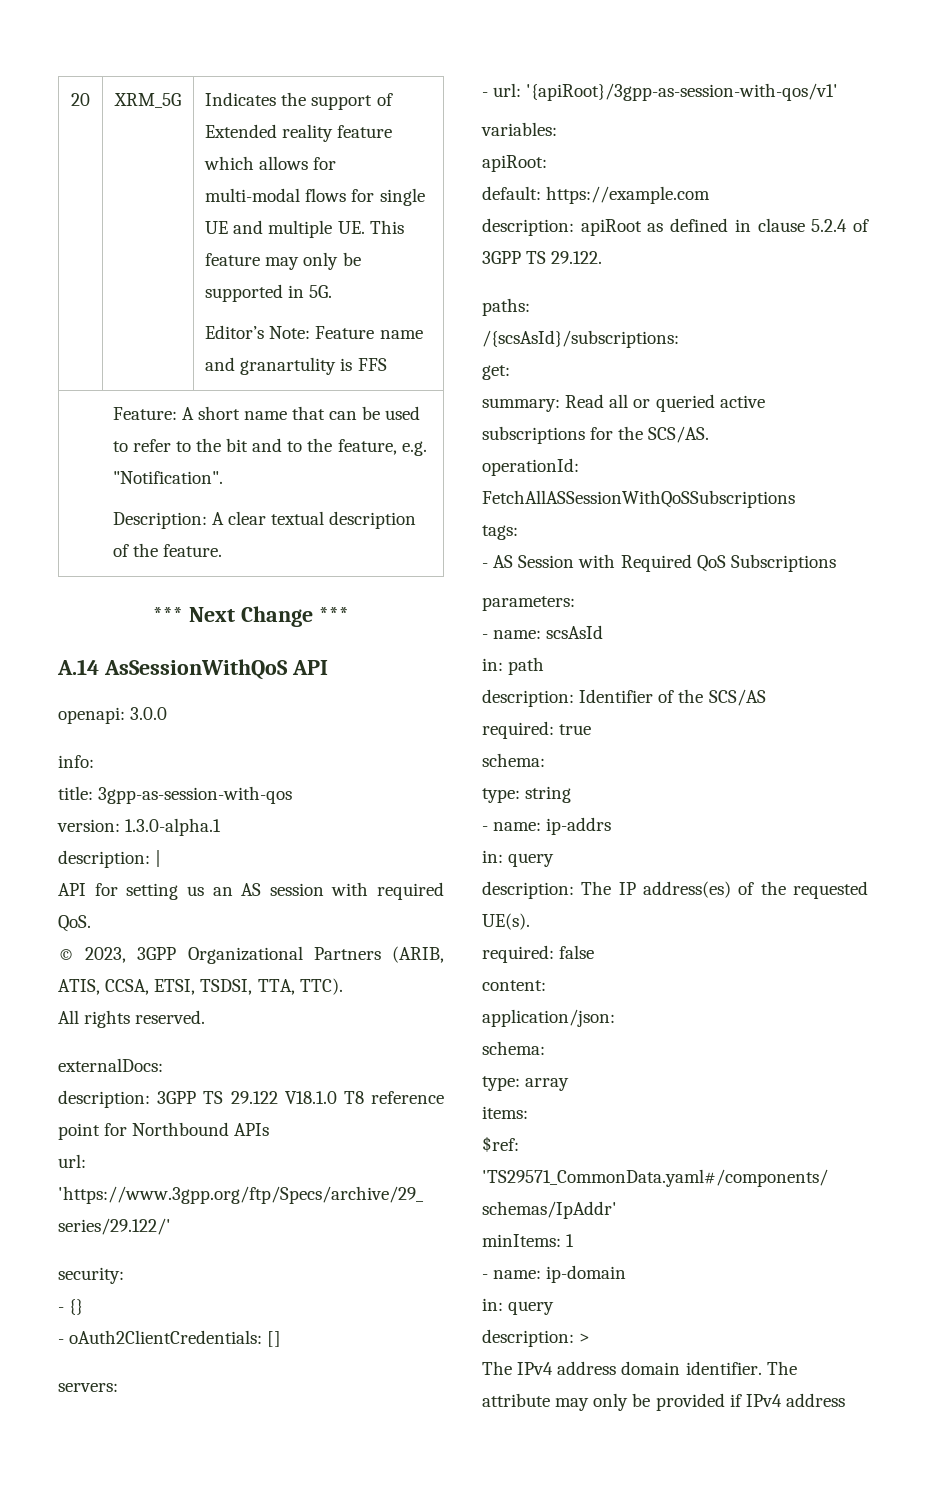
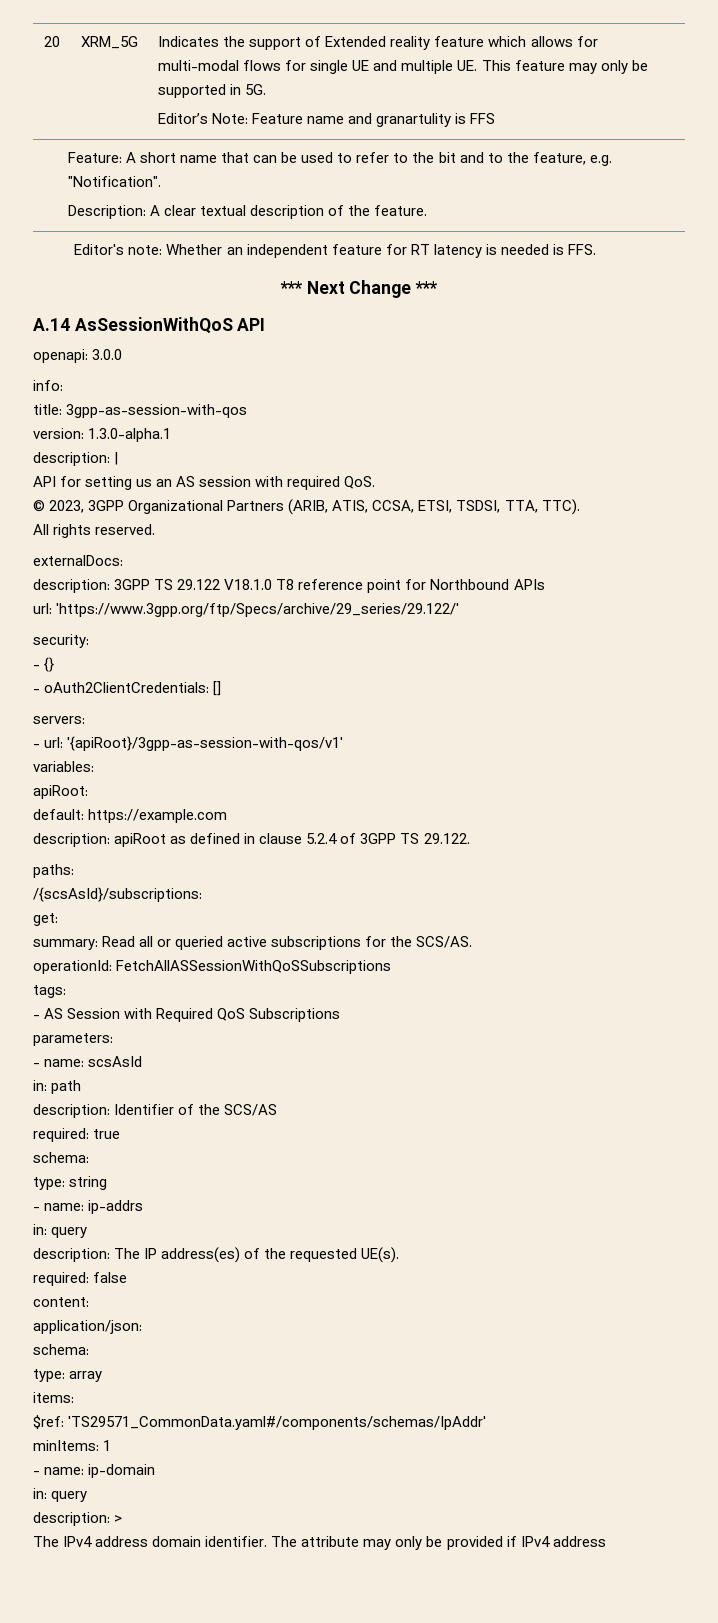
(222, 550) none -> [74,244,596,258] // Editor's note: Whether an independent feature for RT latency is needed is FFS.

